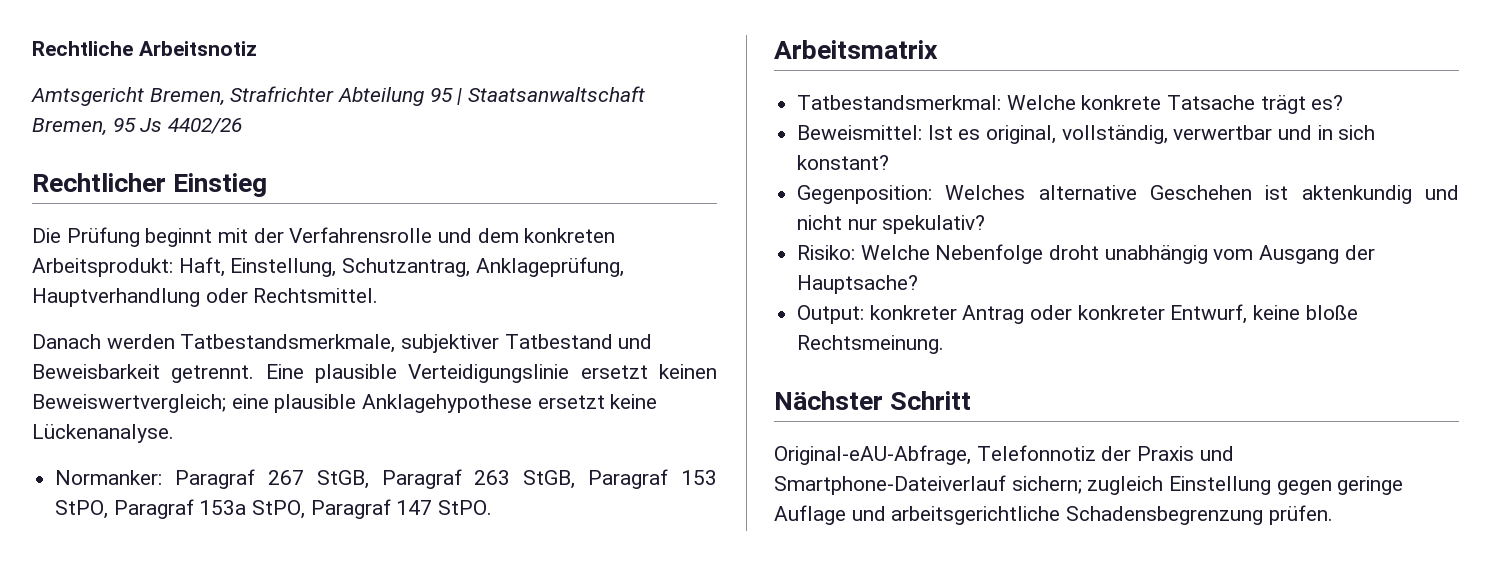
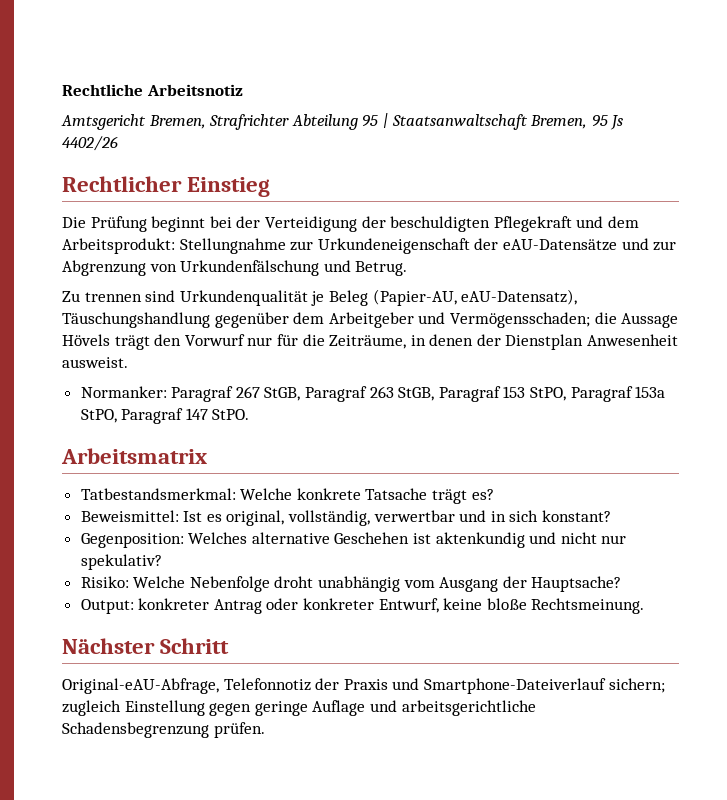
[218,227,616,243] [32,257,624,277] [32,288,379,307] [32,334,653,353] [32,364,717,383] [32,394,658,413] [32,424,174,443] mit der Verfahrensrolle und dem konkreten Arbeitsprodukt: Haft, Einstellung, Schutzantrag, Anklageprüfung, Hauptverhandlung oder Rechtsmittel. // Danach werden Tatbestandsmerkmale, subjektiver Tatbestand und Beweisbarkeit getrennt. Eine plausible Verteidigungslinie ersetzt keinen Beweiswertvergleich; eine plausible Anklagehypothese ersetzt keine Lückenanalyse. -> [209,216,639,232] [62,238,677,254] [62,260,408,276] [62,289,578,306] [62,312,679,328] [62,334,679,350] [62,357,128,368] bei der Verteidigung der beschuldigten Pflegekraft und dem Arbeitsprodukt: Stellungnahme zur Urkundeneigenschaft der eAU-Datensätze und zur Abgrenzung von Urkundenfälschung und Betrug. // Zu trennen sind Urkundenqualität je Beleg (Papier-AU, eAU-Datensatz), Täuschungshandlung gegenüber dem Arbeitgeber und Vermögensschaden; die Aussage Hövels trägt den Vorwurf nur für die Zeiträume, in denen der Dienstplan Anwesenheit ausweist.

